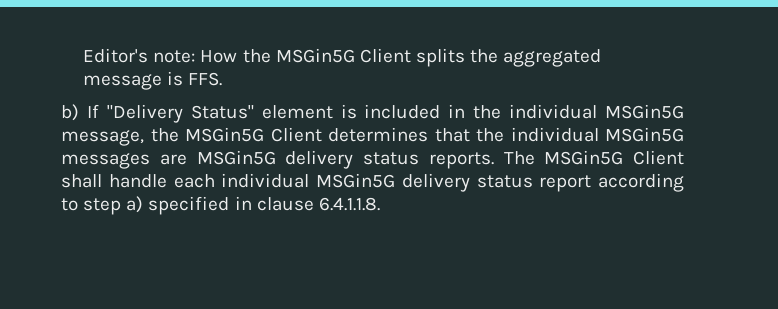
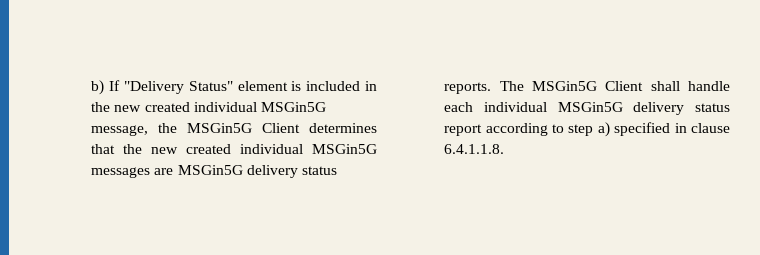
[83,48,602,67] [83,71,223,90] Editor's note: How the MSGin5G Client splits the aggregated message is FFS. // -> (91, 87) none
(502, 112) none -> [114,102,190,112] new created
(505, 135) none -> [151,144,232,154] new created

